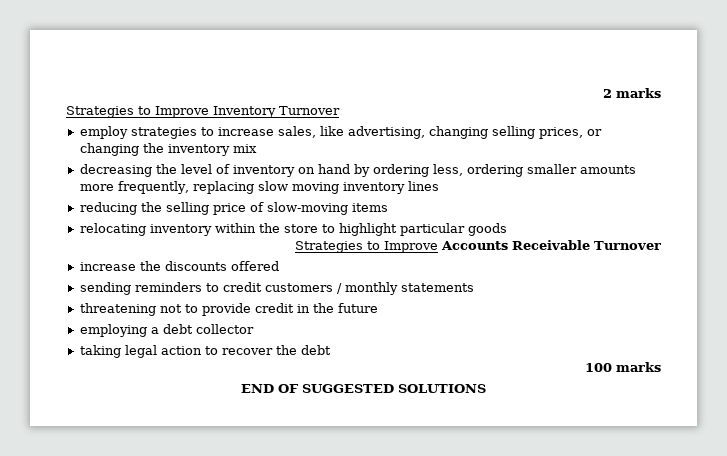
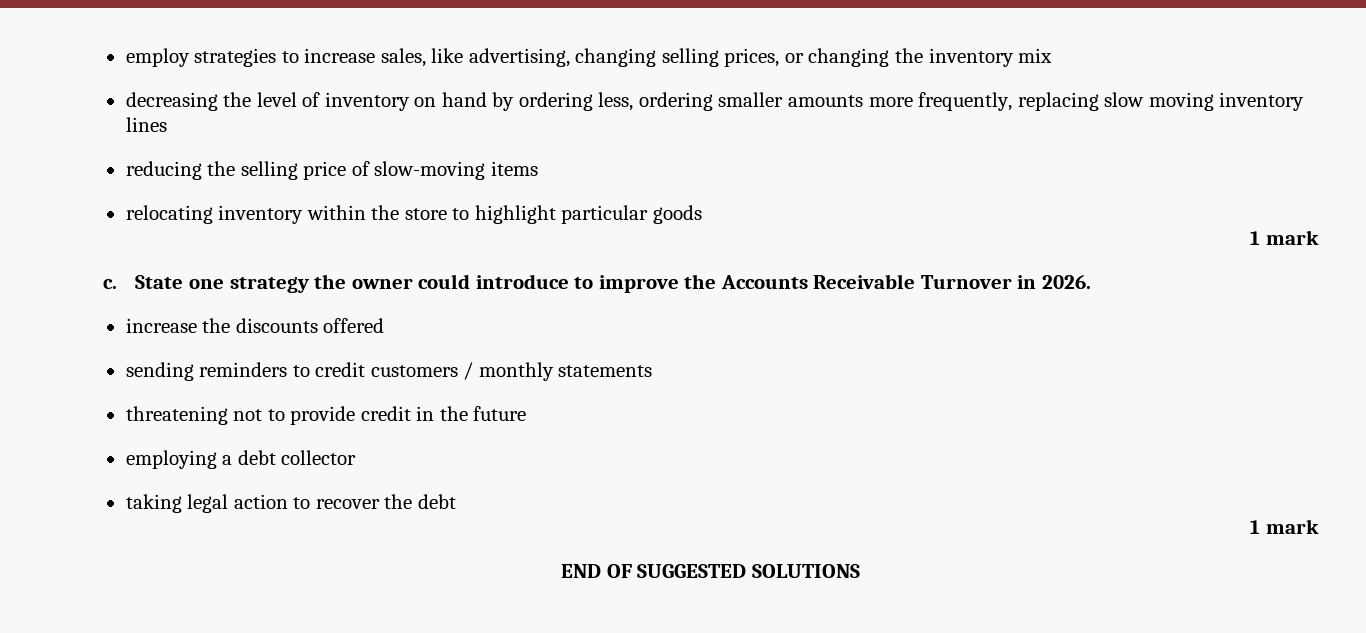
[603,88,661,98] [66,106,340,118] 2 marks // Strategies to Improve Inventory Turnover // -> (125, 57) none
[295,241,439,253] Strategies to Improve -> [1250,230,1319,245] [103,274,717,293] 1 mark // c. State one strategy the owner could introduce to improve the
(662, 245) none -> [1017,275,1091,289] in 2026.
[585,362,661,372] 100 marks -> [1250,519,1319,534] 1 mark

